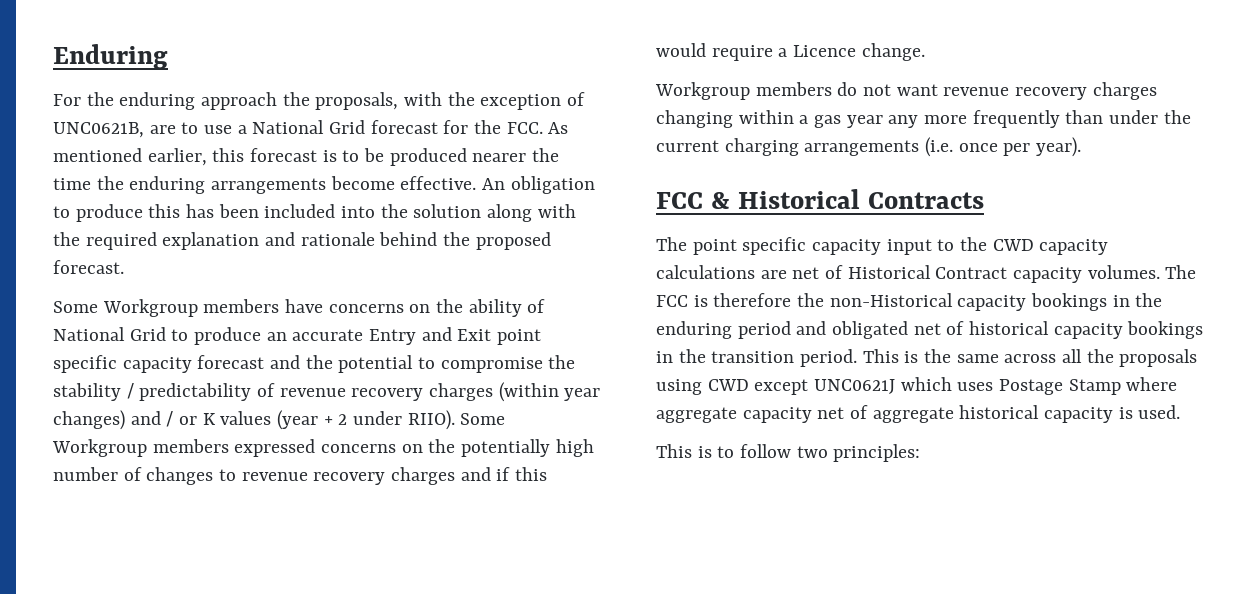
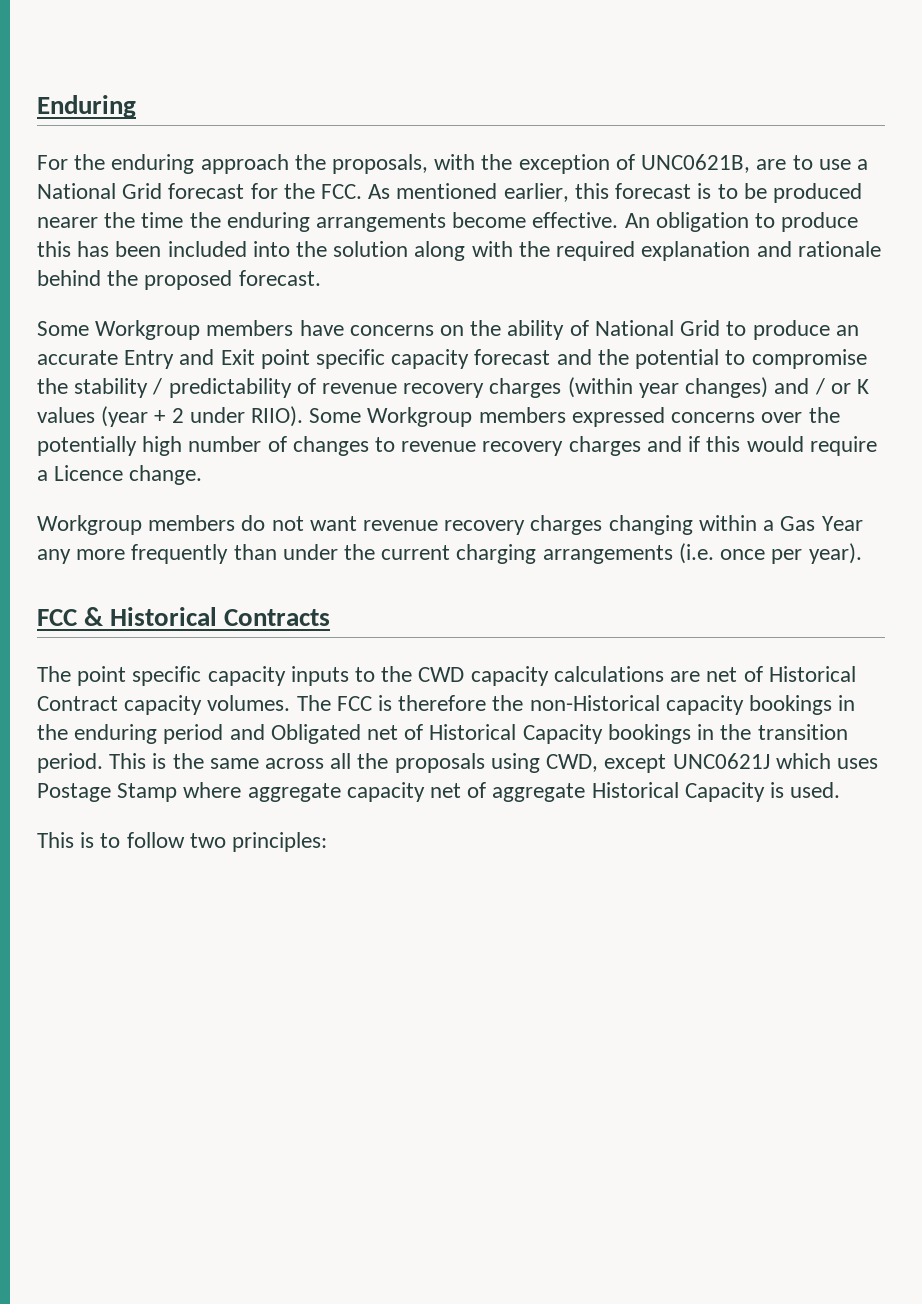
[401,444,423,453] on -> [761,412,803,423] over
[814,115,883,128] gas year -> [780,516,863,531] Gas Year
[886,239,932,255] input -> [290,666,349,686] inputs
[832,321,1123,339] obligated net of historical capacity -> [270,724,603,744] Obligated net of Historical Capacity
[707,379,749,391] CWD -> [546,754,599,772] CWD,
[959,405,1114,423] historical capacity -> [591,782,765,802] Historical Capacity

